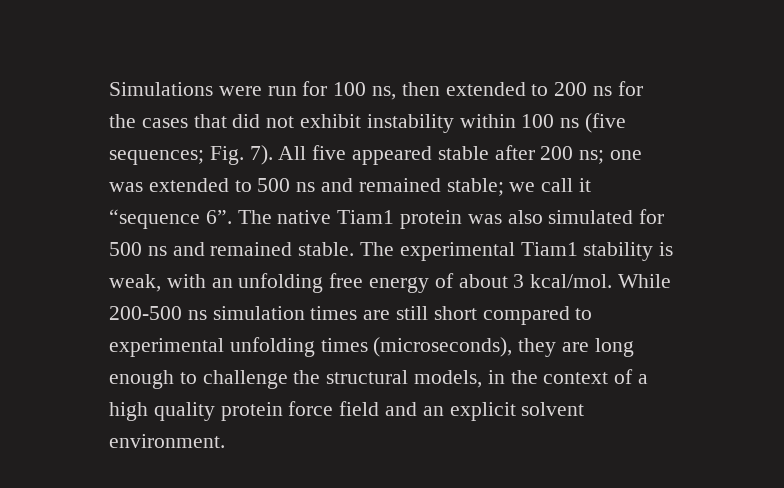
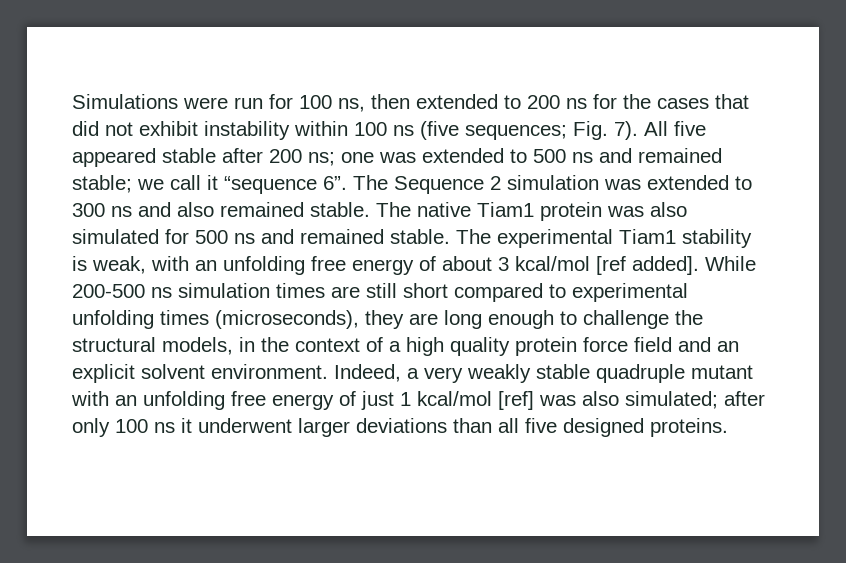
(272, 217) none -> [394,175,752,194] [72,202,411,217] Sequence 2 simulation was extended to 300 ns and also remained stable. The
[530,274,613,288] kcal/mol. -> [515,256,699,275] kcal/mol [ref added].
(225, 441) none -> [334,364,753,383] [71,391,765,410] [72,418,728,437] Indeed, a very weakly stable quadruple mutant with an unfolding free energy of just 1 kcal/mol [ref] was also simulated; after only 100 ns it underwent larger deviations than all five designed proteins.

